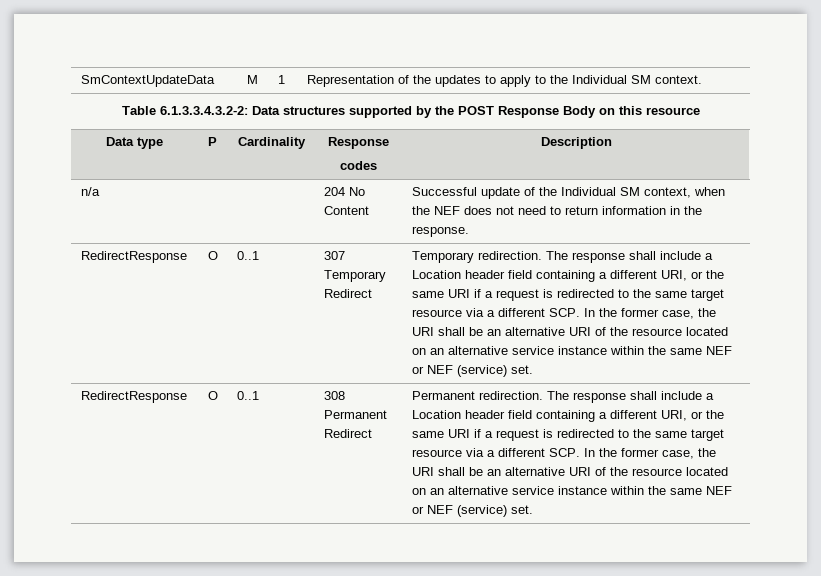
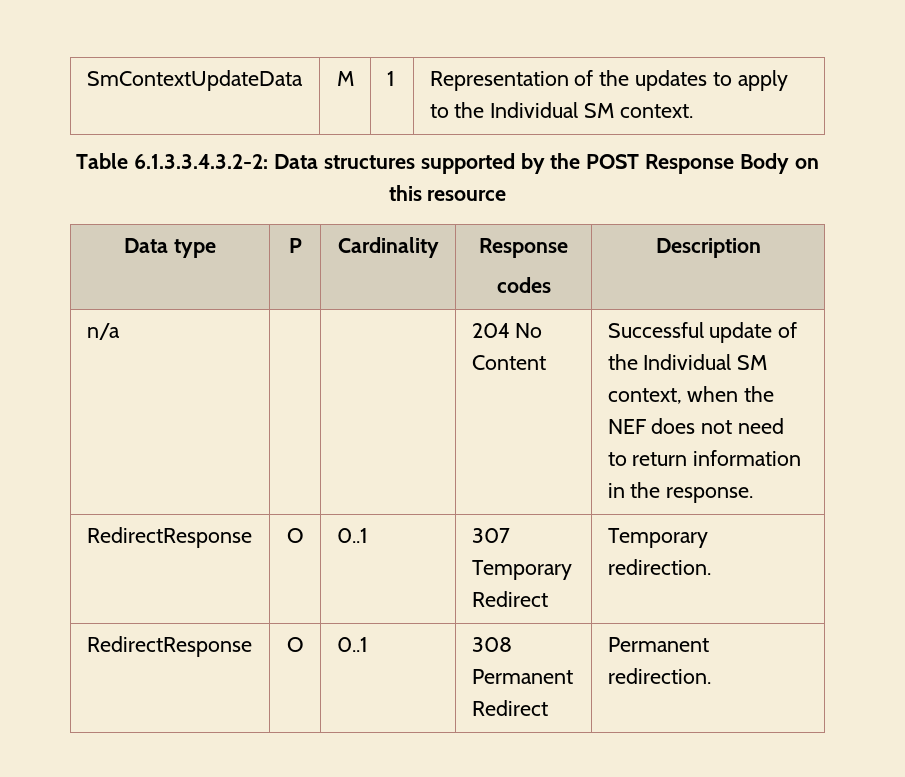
[545,251,713,263] [411,270,724,282] [411,289,724,301] [411,308,716,319] [411,327,728,336] [411,346,732,355] [411,365,533,377] The response shall include a Location header field containing a different URI, or the same URI if a request is redirected to the same target resource via a different SCP. In the former case, the URI shall be an alternative URI of the resource located on an alternative service instance within the same NEF or NEF (service) set. -> (711, 567) none
[546,391,714,403] [411,410,724,422] [411,429,724,441] [411,448,716,459] [411,467,728,476] [411,486,732,495] [411,505,533,517] The response shall include a Location header field containing a different URI, or the same URI if a request is redirected to the same target resource via a different SCP. In the former case, the URI shall be an alternative URI of the resource located on an alternative service instance within the same NEF or NEF (service) set. -> (711, 676) none

